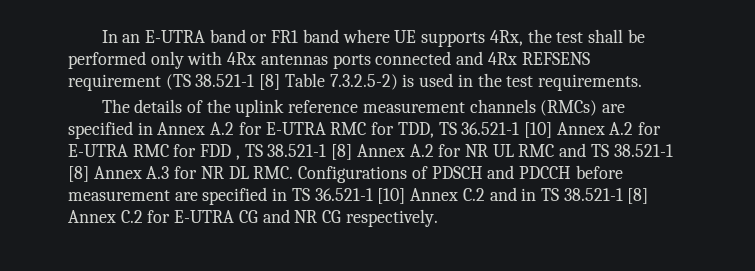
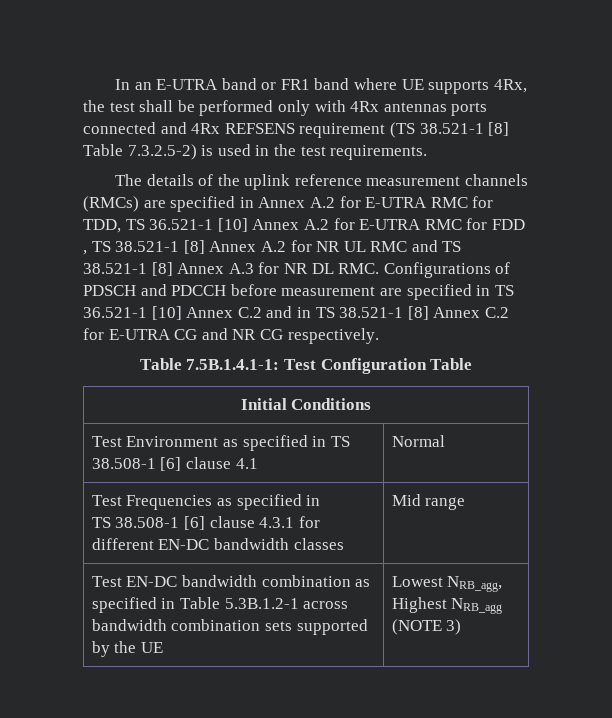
(438, 218) none -> [139,358,473,374] [240,398,372,410] [91,435,350,451] [91,457,258,471] [391,435,445,447] [91,494,321,510] [91,516,320,530] [91,538,344,550] [391,494,466,510] [91,575,371,587] [91,597,349,613] [91,619,368,635] [91,641,163,657] [391,576,503,592] [391,597,503,614] [391,619,462,635] // Table 7.5B.1.4.1-1: Test Configuration Table // Initial Conditions // Test Environment as specified in TS 38.508-1 [6] clause 4.1 | Normal // Test Frequencies as specified in // TS 38.508-1 [6] clause 4.3.1 for different EN-DC bandwidth classes | Mid range // Test EN-DC bandwidth combination as specified in Table 5.3B.1.2-1 across bandwidth combination sets supported by the UE | Lowest NRB_agg, Highest NRB_agg (NOTE 3)

